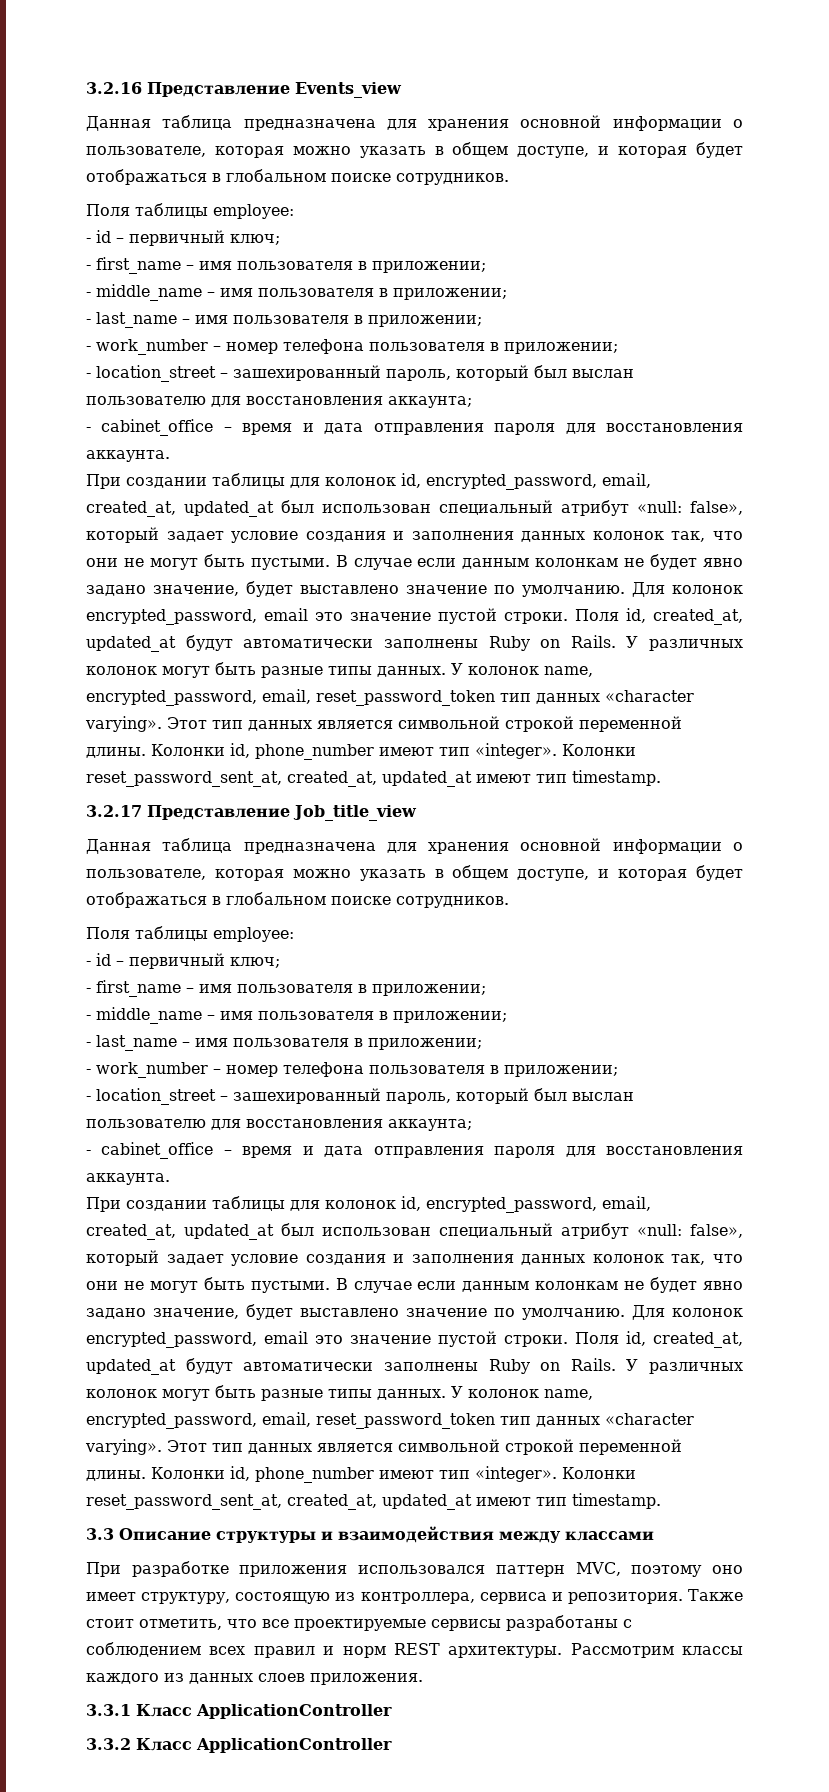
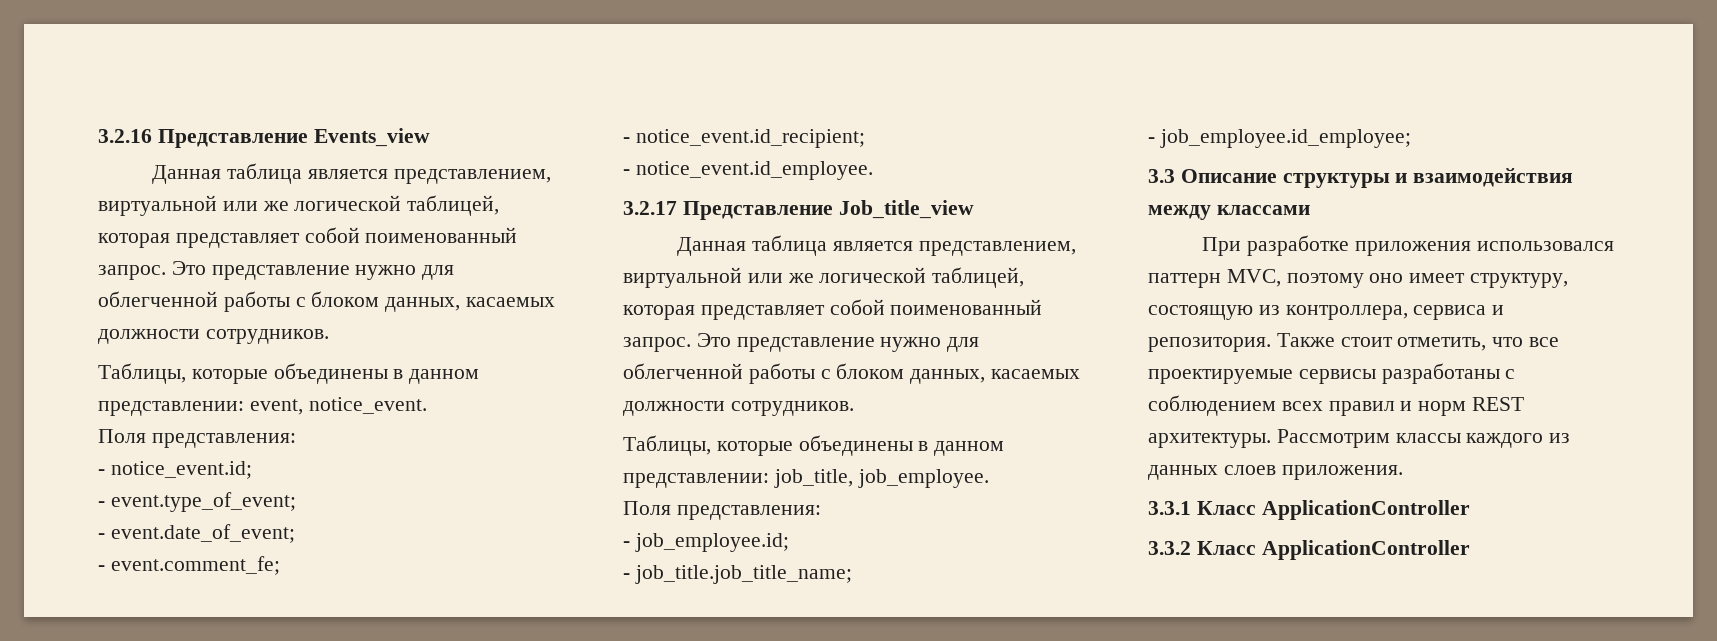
[243,115,743,131] [86,142,744,158] [86,169,509,185] [86,203,294,219] [86,230,280,246] [86,257,486,274] [86,284,507,301] [86,312,482,328] [86,339,618,355] [86,365,634,382] [86,396,472,408] [86,419,744,436] [86,450,170,462] [86,473,651,490] [86,500,743,517] [86,527,743,543] [86,554,743,570] [86,581,743,597] [86,608,743,625] [86,635,743,652] [86,662,593,678] [86,689,694,706] [85,716,682,732] [86,743,636,760] [86,770,661,787] предназначена для хранения основной информации о пользователе, которая можно указать в общем доступе, и которая будет отображаться в глобальном поиске сотрудников. // Поля таблицы employee: // - id – первичный ключ; // - first_name – имя пользователя в приложении; // - middle_name – имя пользователя в приложении; // - last_name – имя пользователя в приложении; // - work_number – номер телефона пользователя в приложении; // - location_street – зашехированный пароль, который был выслан пользователю для восстановления аккаунта; // - cabinet_office – время и дата отправления пароля для восстановления аккаунта. // При создании таблицы для колонок id, encrypted_password, email, created_at, updated_at был использован специальный атрибут «null: false», который задает условие создания и заполнения данных колонок так, что они не могут быть пустыми. В случае если данным колонкам не будет явно задано значение, будет выставлено значение по умолчанию. Для колонок encrypted_password, email это значение пустой строки. Поля id, created_at, updated_at будут автоматически заполнены Ruby on Rails. У различных колонок могут быть разные типы данных. У колонок name, encrypted_password, email, reset_password_token тип данных «character varying». Этот тип данных является символьной строкой переменной длины. Колонки id, phone_number имеют тип «integer». Колонки reset_password_sent_at, created_at, updated_at имеют тип timestamp. -> [307,169,551,184] [98,195,500,216] [98,227,518,248] [98,261,455,280] [98,291,556,312] [98,329,329,344] [98,363,480,384] [98,397,427,416] [98,429,296,448] [98,461,252,479] [98,492,296,512] [98,524,295,543] [98,556,280,575] [623,129,865,148] [623,161,873,180] является представлением, виртуальной или же логической таблицей, которая представляет собой поименованный запрос. Это представление нужно для облегченной работы с блоком данных, касаемых должности сотрудников. // Таблицы, которые объединены в данном представлении: event, notice_event. // Поля представления: // - notice_event.id; // - event.type_of_event; // - event.date_of_event; // - event.comment_fe; // - notice_event.id_recipient; // - notice_event.id_employee.
[243,838,743,854] [86,865,744,881] [86,892,509,908] [86,926,294,942] [86,953,280,969] [86,980,486,997] [86,1007,507,1024] [86,1035,482,1051] [86,1062,618,1078] [86,1088,634,1105] [86,1119,472,1131] [86,1142,744,1159] [86,1173,170,1185] [86,1196,651,1213] [86,1223,743,1240] [86,1250,743,1266] [86,1277,743,1293] [86,1304,743,1320] [86,1331,743,1348] [86,1358,743,1375] [86,1385,593,1401] [86,1412,694,1429] [85,1439,682,1455] [86,1466,636,1483] [86,1493,661,1510] предназначена для хранения основной информации о пользователе, которая можно указать в общем доступе, и которая будет отображаться в глобальном поиске сотрудников. // Поля таблицы employee: // - id – первичный ключ; // - first_name – имя пользователя в приложении; // - middle_name – имя пользователя в приложении; // - last_name – имя пользователя в приложении; // - work_number – номер телефона пользователя в приложении; // - location_street – зашехированный пароль, который был выслан пользователю для восстановления аккаунта; // - cabinet_office – время и дата отправления пароля для восстановления аккаунта. // При создании таблицы для колонок id, encrypted_password, email, created_at, updated_at был использован специальный атрибут «null: false», который задает условие создания и заполнения данных колонок так, что они не могут быть пустыми. В случае если данным колонкам не будет явно задано значение, будет выставлено значение по умолчанию. Для колонок encrypted_password, email это значение пустой строки. Поля id, created_at, updated_at будут автоматически заполнены Ruby on Rails. У различных колонок могут быть разные типы данных. У колонок name, encrypted_password, email, reset_password_token тип данных «character varying». Этот тип данных является символьной строкой переменной длины. Колонки id, phone_number имеют тип «integer». Колонки reset_password_sent_at, created_at, updated_at имеют тип timestamp. -> [832,241,1076,256] [623,267,1025,288] [623,299,1043,320] [623,333,980,352] [623,363,1081,384] [623,401,854,416] [623,435,1005,456] [623,469,989,488] [623,501,821,520] [623,533,789,552] [623,565,852,584] [1148,129,1411,148] является представлением, виртуальной или же логической таблицей, которая представляет собой поименованный запрос. Это представление нужно для облегченной работы с блоком данных, касаемых должности сотрудников. // Таблицы, которые объединены в данном представлении: job_title, job_employee. // Поля представления: // - job_employee.id; // - job_title.job_title_name; // - job_employee.id_employee;

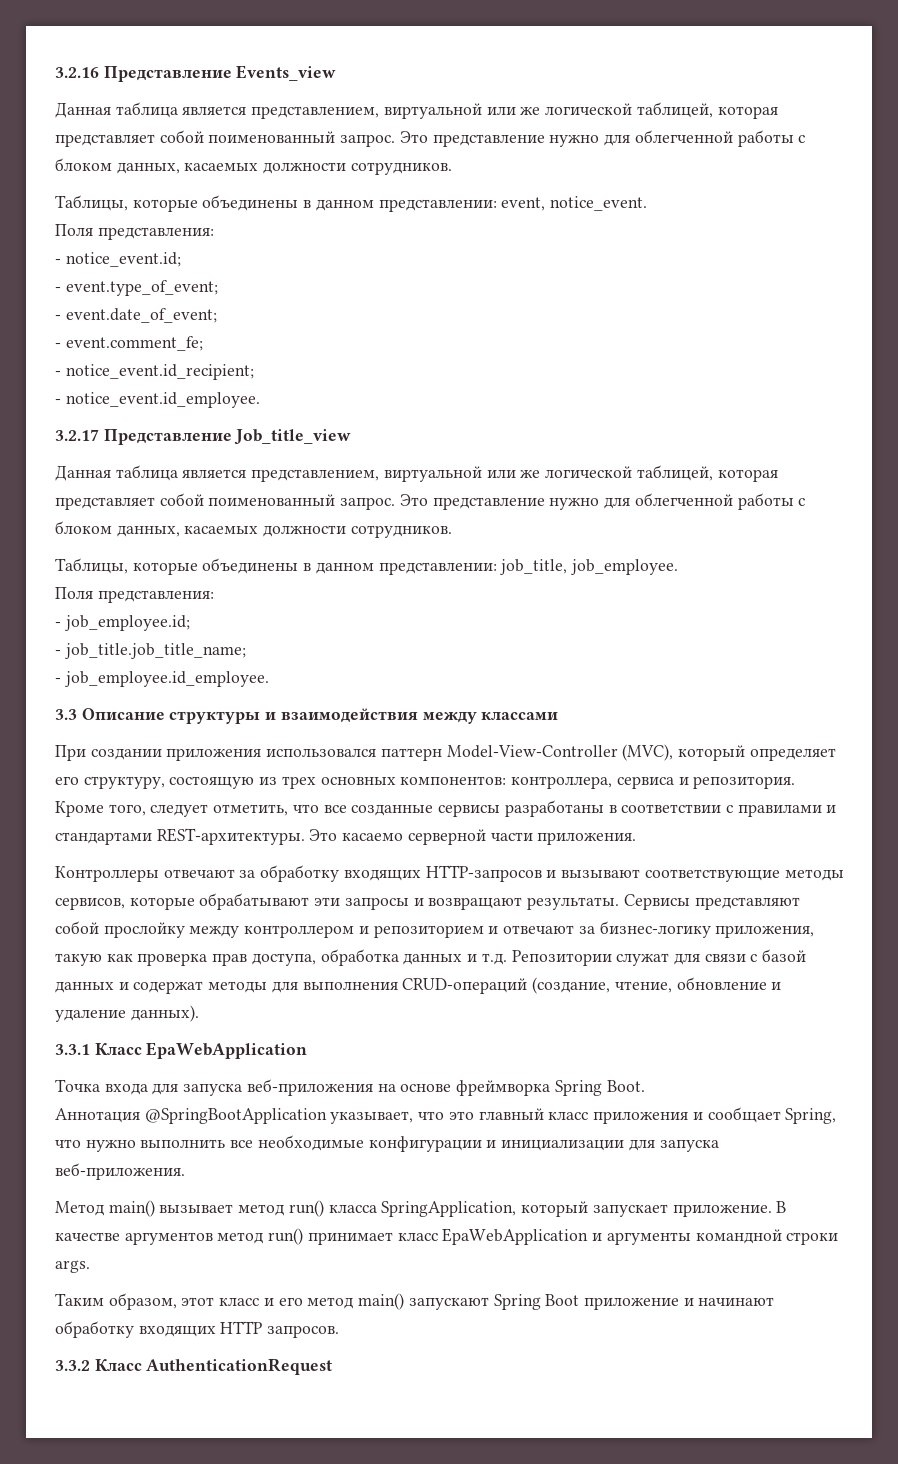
[1159,129,1411,148] job_employee.id_employee; -> [64,671,269,687] job_employee.id_employee.
[1247,235,1350,256] разработке -> [90,748,162,760] создании
[1226,269,1569,288] [1148,305,1280,320] MVC, поэтому оно имеет структуру, состоящую из -> [446,744,836,761] [55,776,507,789] Model-View-Controller (MVC), который определяет его структуру, состоящую из трех основных компонентов:
[1276,333,1393,347] Также стоит -> [55,801,209,817] Кроме того, следует
[1148,369,1293,384] проектируемые -> [351,804,434,816] созданные
[1505,369,1516,379] [1148,395,1525,416] [1148,429,1571,448] [1148,465,1403,480] [1148,500,1470,520] с соблюдением всех правил и норм REST архитектуры. Рассмотрим классы каждого из данных слоев приложения. // 3.3.1 Класс ApplicationController -> [608,804,837,817] [55,828,637,845] [55,865,844,882] [55,893,800,910] [55,921,815,938] [55,949,807,966] [55,977,782,994] [55,1005,199,1022] [55,1042,308,1059] [55,1079,645,1096] [55,1107,837,1124] [55,1135,719,1152] [55,1163,185,1180] [55,1200,787,1217] [55,1228,839,1245] [55,1260,90,1273] [55,1293,775,1310] [55,1321,340,1338] в соответствии с правилами и стандартами REST-архитектуры. Это касаемо серверной части приложения. // Контроллеры отвечают за обработку входящих HTTP-запросов и вызывают соответствующие методы сервисов, которые обрабатывают эти запросы и возвращают результаты. Сервисы представляют собой прослойку между контроллером и репозиторием и отвечают за бизнес-логику приложения, такую как проверка прав доступа, обработка данных и т.д. Репозитории служат для связи с базой данных и содержат методы для выполнения CRUD-операций (создание, чтение, обновление и удаление данных). // 3.3.1 Класс EpaWebApplication // Точка входа для запуска веб-приложения на основе фреймворка Spring Boot. // Аннотация @SpringBootApplication указывает, что это главный класс приложения и сообщает Spring, что нужно выполнить все необходимые конфигурации и инициализации для запуска веб-приложения. // Метод main() вызывает метод run() класса SpringApplication, который запускает приложение. В качестве аргументов метод run() принимает класс EpaWebApplication и аргументы командной строки args. // Таким образом, этот класс и его метод main() запускают Spring Boot приложение и начинают обработку входящих HTTP запросов.
[1261,540,1470,560] ApplicationController -> [146,1358,333,1375] AuthenticationRequest

